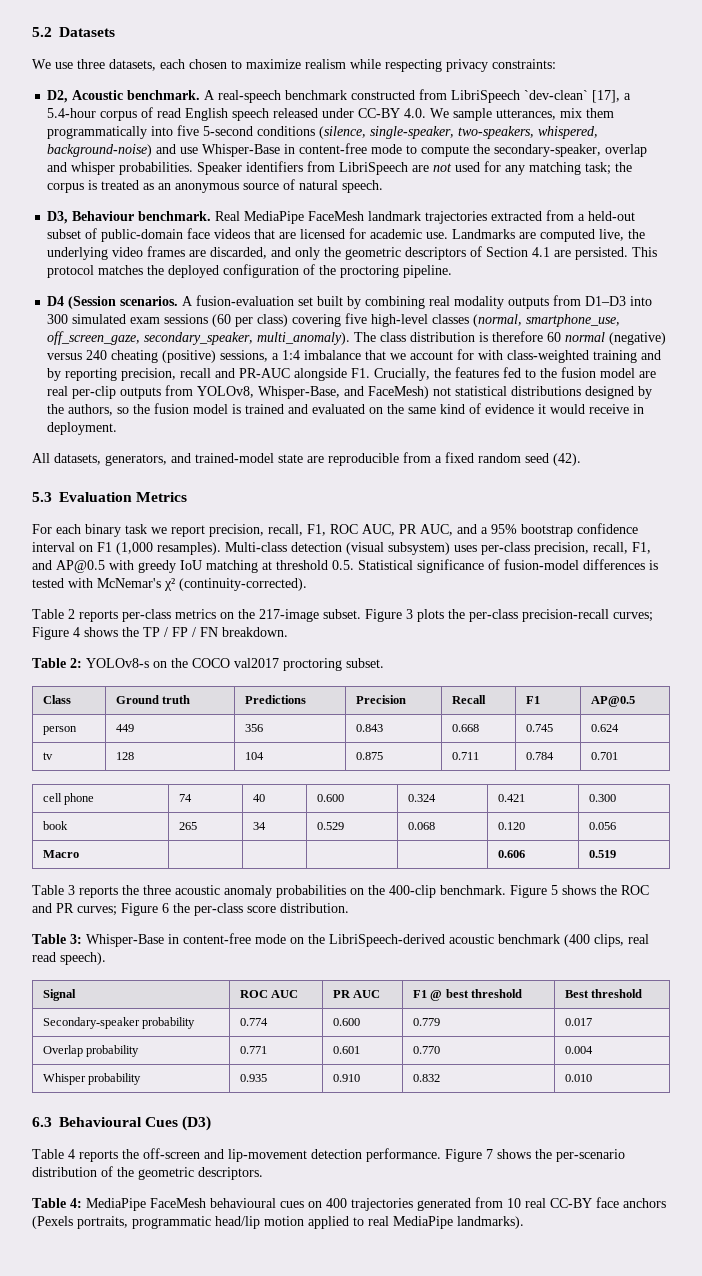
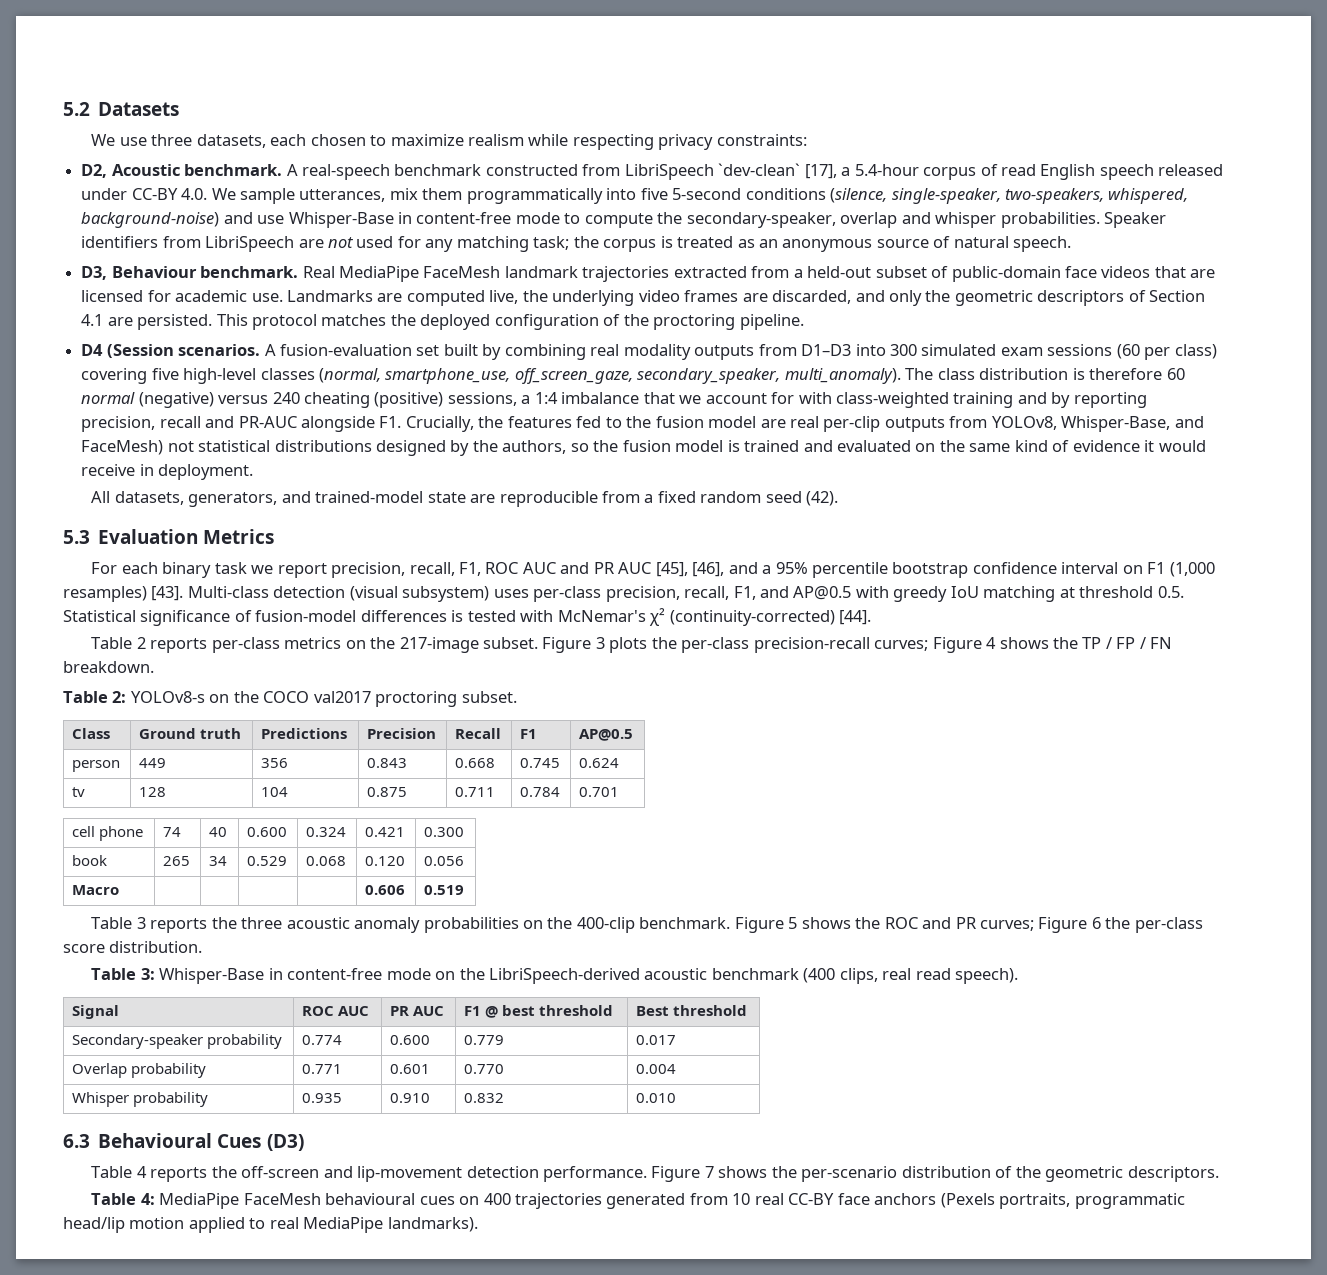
[362,524,453,536] AUC, PR AUC, -> [522,562,725,577] AUC and PR AUC [45], [46],
(517, 529) none -> [812,562,889,578] percentile
[157,542,221,555] resamples). -> [63,586,184,602] resamples) [43].
[179,578,307,591] (continuity-corrected). -> [669,610,872,626] (continuity-corrected) [44].

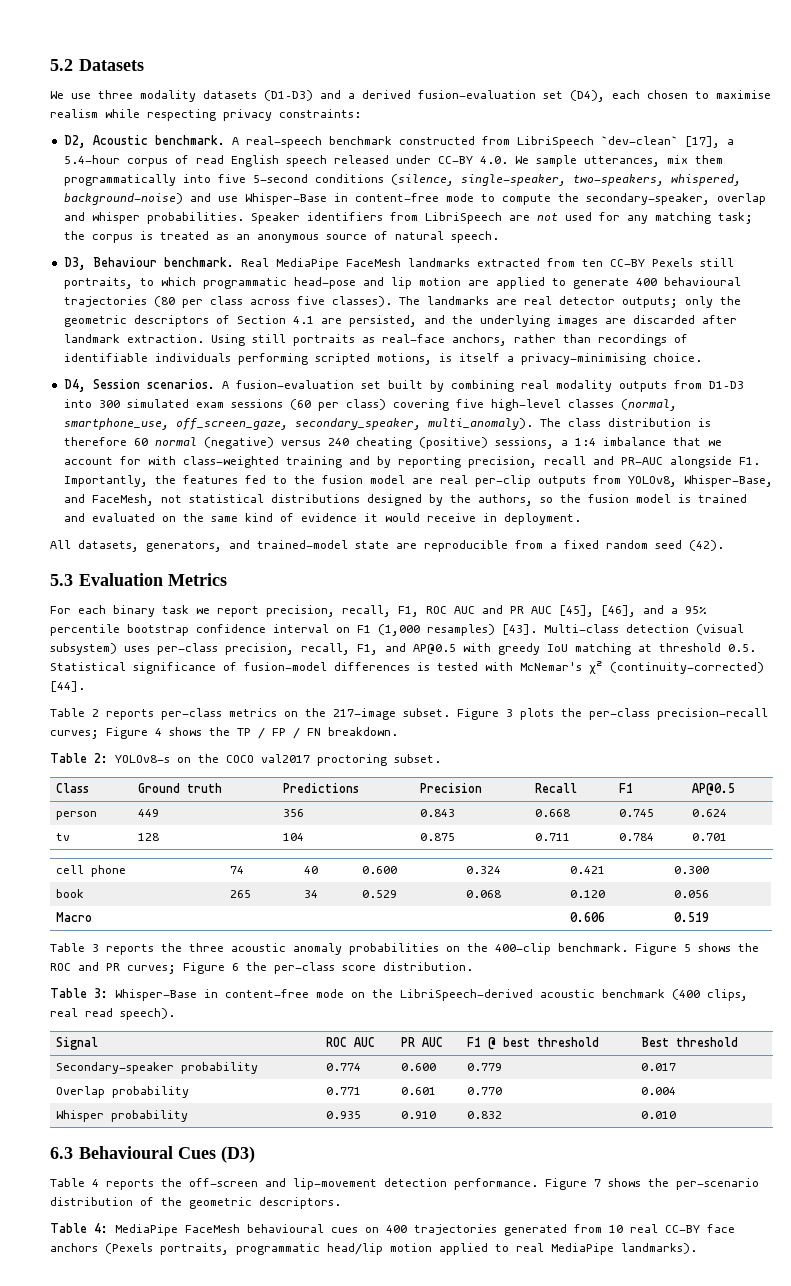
[196,134,266,148] datasets, -> [140,90,605,102] modality datasets (D1–D3) and a derived fusion-evaluation set (D4),
[390,134,464,146] maximize -> [716,90,771,99] maximise
[504,266,1216,282] [81,290,885,306] landmark trajectories extracted from a held-out subset of public-domain face videos that are licensed for academic use. Landmarks are computed live, the underlying video frames are discarded, and -> [407,258,734,267] [63,277,741,289] [63,296,678,308] landmarks extracted from ten CC-BY Pexels still portraits, to which programmatic head-pose and lip motion are applied to generate 400 behavioural trajectories (80 per class across five classes). The landmarks are real detector outputs;
[137,314,804,330] [81,344,174,358] persisted. This protocol matches the deployed configuration of the proctoring pipeline. // D4 (Session -> [348,315,737,327] [63,334,688,346] [63,353,702,365] [63,379,140,392] persisted, and the underlying images are discarded after landmark extraction. Using still portraits as real-face anchors, rather than recordings of identifiable individuals performing scripted motions, is itself a privacy-minimising choice. // D4, Session
[405,416,474,432] Crucially, -> [63,475,148,487] Importantly,
[81,440,164,455] FaceMesh) -> [91,494,154,506] FaceMesh,

